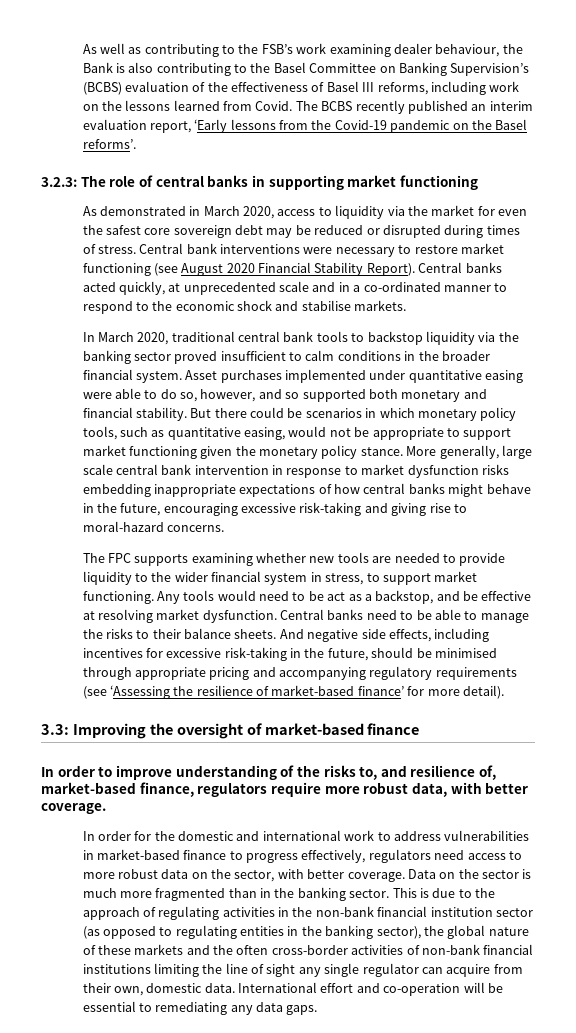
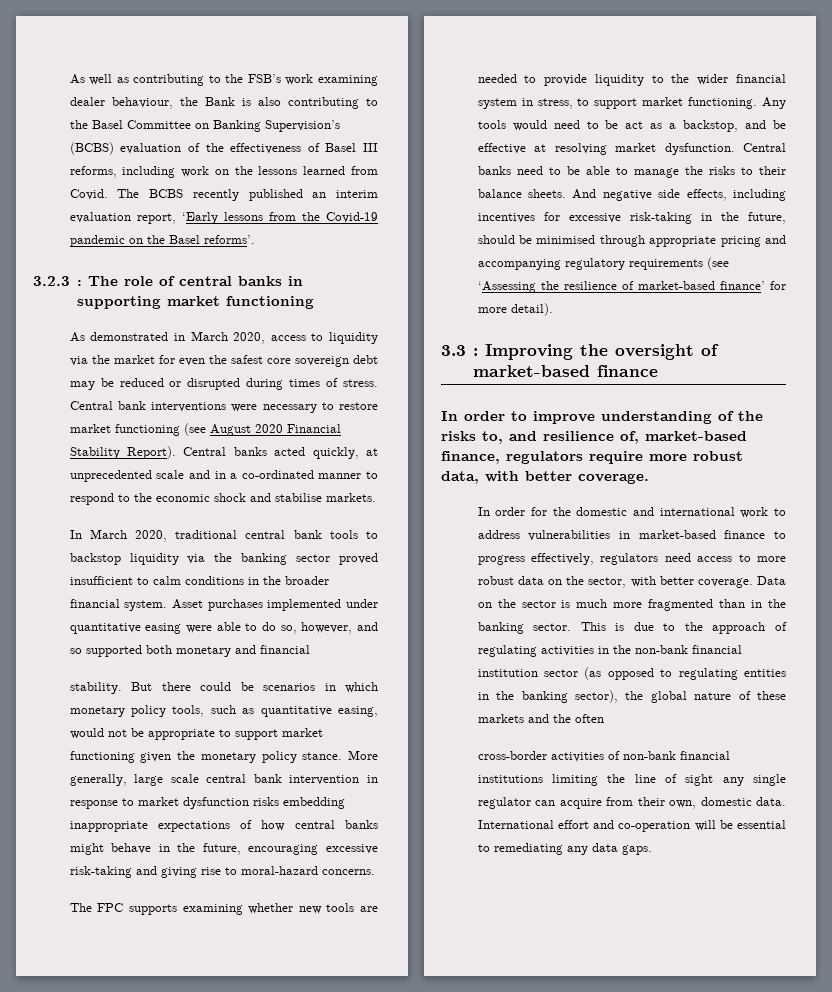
[41,177,77,187] 3.2.3: -> [33,276,82,286] 3.2.3 :
(133, 412) none -> (310, 649) //
[41,724,69,735] 3.3: -> [441,345,478,356] 3.3 :
(269, 950) none -> (604, 718) //

